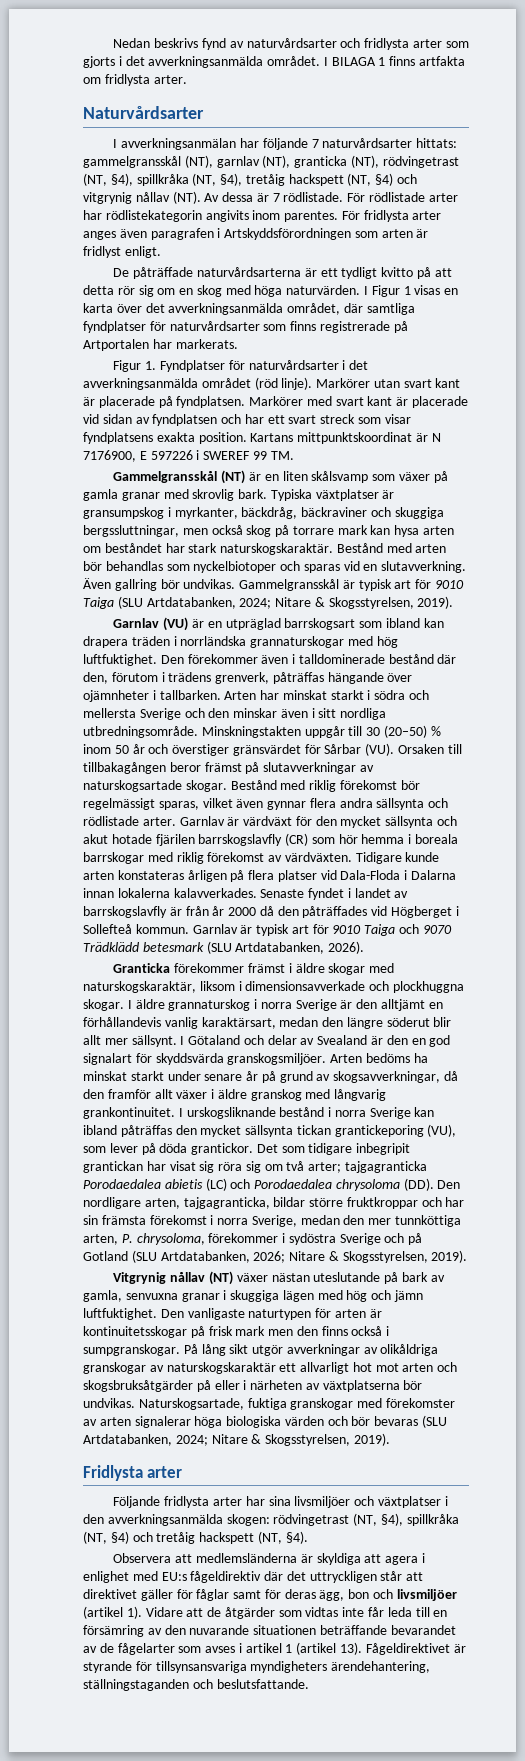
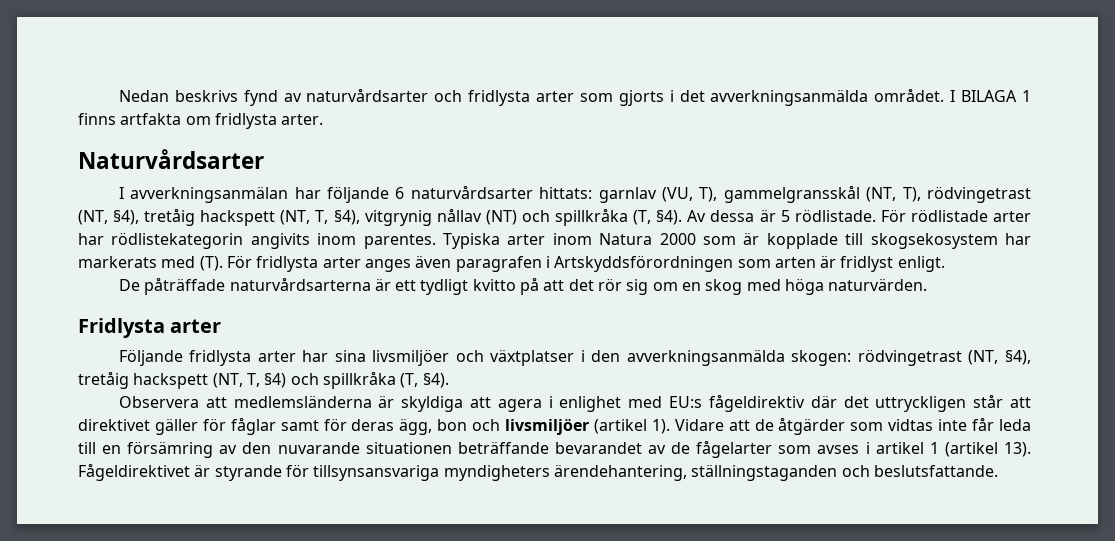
[311,139,319,148] 7 -> [395,187,405,199] 6
[83,155,459,168] [83,173,418,186] [83,191,201,204] gammelgransskål (NT), garnlav (NT), granticka (NT), rödvingetrast (NT, §4), spillkråka (NT, §4), tretåig hackspett (NT, §4) och vitgrynig nållav (NT). -> [598,185,1031,203] [78,208,683,226] garnlav (VU, T), gammelgransskål (NT, T), rödvingetrast (NT, §4), tretåig hackspett (NT, T, §4), vitgrynig nållav (NT) och spillkråka (T, §4).
[272,193,280,202] 7 -> [780,210,790,222] 5
(339, 216) none -> [443,232,1031,249] [78,256,223,271] Typiska arter inom Natura 2000 som är kopplade till skogsekosystem har markerats med (T).
[83,285,114,295] detta -> [568,279,594,291] det
[364,285,459,297] [83,303,415,315] [83,321,408,333] [83,339,238,351] [113,360,369,372] [83,377,461,390] [83,396,469,408] [83,414,411,426] [83,432,441,444] [83,450,294,462] [113,470,448,484] [83,489,395,501] [83,507,444,519] [83,525,455,537] [83,543,447,555] [83,561,467,573] [83,578,465,591] [83,596,454,609] [113,617,444,631] [83,636,398,648] [83,654,457,666] [83,672,413,684] [83,690,430,702] [83,708,387,720] [83,725,441,738] [83,743,462,756] [83,762,374,774] [83,780,420,792] [83,798,449,810] [83,816,458,828] [83,833,459,846] [83,852,440,864] [83,870,457,882] [83,888,409,900] [83,906,459,918] [83,924,452,936] [83,941,365,954] [113,963,395,975] [83,981,464,993] [83,999,443,1011] [83,1017,452,1029] [83,1035,451,1047] [83,1053,428,1065] [83,1071,459,1083] [83,1089,387,1101] [83,1107,435,1119] [83,1124,457,1137] [83,1143,411,1155] [83,1161,428,1173] [83,1178,461,1191] [83,1197,465,1209] [83,1215,462,1227] [83,1233,423,1245] [83,1250,468,1263] [113,1271,445,1285] [83,1290,424,1302] [83,1308,382,1320] [83,1326,390,1338] [83,1344,439,1356] [83,1362,458,1374] [83,1380,423,1392] [83,1398,455,1410] [83,1415,448,1428] [83,1433,390,1446] I Figur 1 visas en karta över det avverkningsanmälda området, där samtliga fyndplatser för naturvårdsarter som finns registrerade på Artportalen har markerats. // Figur 1. Fyndplatser för naturvårdsarter i det avverkningsanmälda området (röd linje). Markörer utan svart kant är placerade på fyndplatsen. Markörer med svart kant är placerade vid sidan av fyndplatsen och har ett svart streck som visar fyndplatsens exakta position. Kartans mittpunktskoordinat är N 7176900, E 597226 i SWEREF 99 TM. // Gammelgransskål (NT) är en liten skålsvamp som växer på gamla granar med skrovlig bark. Typiska växtplatser är gransumpskog i myrkanter, bäckdråg, bäckraviner och skuggiga bergssluttningar, men också skog på torrare mark kan hysa arten om beståndet har stark naturskogskaraktär. Bestånd med arten bör behandlas som nyckelbiotoper och sparas vid en slutavverkning. Även gallring bör undvikas. Gammelgransskål är typisk art för 9010 Taiga (SLU Artdatabanken, 2024; Nitare & Skogsstyrelsen, 2019). // Garnlav (VU) är en utpräglad barrskogsart som ibland kan drapera träden i norrländska grannaturskogar med hög luftfuktighet. Den förekommer även i talldominerade bestånd där den, förutom i trädens grenverk, påträffas hängande över ojämnheter i tallbarken. Arten har minskat starkt i södra och mellersta Sverige och den minskar även i sitt nordliga utbredningsområde. Minskningstakten uppgår till 30 (20–50) % inom 50 år och överstiger gränsvärdet för Sårbar (VU). Orsaken till tillbakagången beror främst på slutavverkningar av naturskogsartade skogar. Bestånd med riklig förekomst bör regelmässigt sparas, vilket även gynnar flera andra sällsynta och rödlistade arter. Garnlav är värdväxt för den mycket sällsynta och akut hotade fjärilen barrskogslavfly (CR) som hör hemma i boreala barrskogar med riklig förekomst av värdväxten. Tidigare kunde arten konstateras årligen på flera platser vid Dala-Floda i Dalarna innan lokalerna kalavverkades. Senaste fyndet i landet av barrskogslavfly är från år 2000 då den påträffades vid Högberget i Sollefteå kommun. Garnlav är typisk art för 9010 Taiga och 9070 Trädklädd betesmark (SLU Artdatabanken, 2026). // Granticka förekommer främst i äldre skogar med naturskogskaraktär, liksom i dimensionsavverkade och plockhuggna skogar. I äldre grannaturskog i norra Sverige är den alltjämt en förhållandevis vanlig karaktärsart, medan den längre söderut blir allt mer sällsynt. I Götaland och delar av Svealand är den en god signalart för skyddsvärda granskogsmiljöer. Arten bedöms ha minskat starkt under senare år på grund av skogsavverkningar, då den framför allt växer i äldre granskog med långvarig grankontinuitet. I urskogsliknande bestånd i norra Sverige kan ibland påträffas den mycket sällsynta tickan grantickeporing (VU), som lever på döda grantickor. Det som tidigare inbegripit grantickan har visat sig röra sig om två arter; tajgagranticka Porodaedalea abietis (LC) och Porodaedalea chrysoloma (DD). Den nordligare arten, tajgagranticka, bildar större fruktkroppar och har sin främsta förekomst i norra Sverige, medan den mer tunnköttiga arten, P. chrysoloma, förekommer i sydöstra Sverige och på Gotland (SLU Artdatabanken, 2026; Nitare & Skogsstyrelsen, 2019). // Vitgrynig nållav (NT) växer nästan uteslutande på bark av gamla, senvuxna granar i skuggiga lägen med hög och jämn luftfuktighet. Den vanligaste naturtypen för arten är kontinuitetsskogar på frisk mark men den finns också i sumpgranskogar. På lång sikt utgör avverkningar av olikåldriga granskogar av naturskogskaraktär ett allvarligt hot mot arten och skogsbruksåtgärder på eller i närheten av växtplatserna bör undvikas. Naturskogsartade, fuktiga granskogar med förekomster av arten signalerar höga biologiska värden och bör bevaras (SLU Artdatabanken, 2024; Nitare & Skogsstyrelsen, 2019). -> (928, 284) none
[406,1514,459,1526] [83,1531,282,1544] spillkråka (NT, §4) och tretåig hackspett (NT, -> [78,371,419,389] tretåig hackspett (NT, T, §4) och spillkråka (T,

